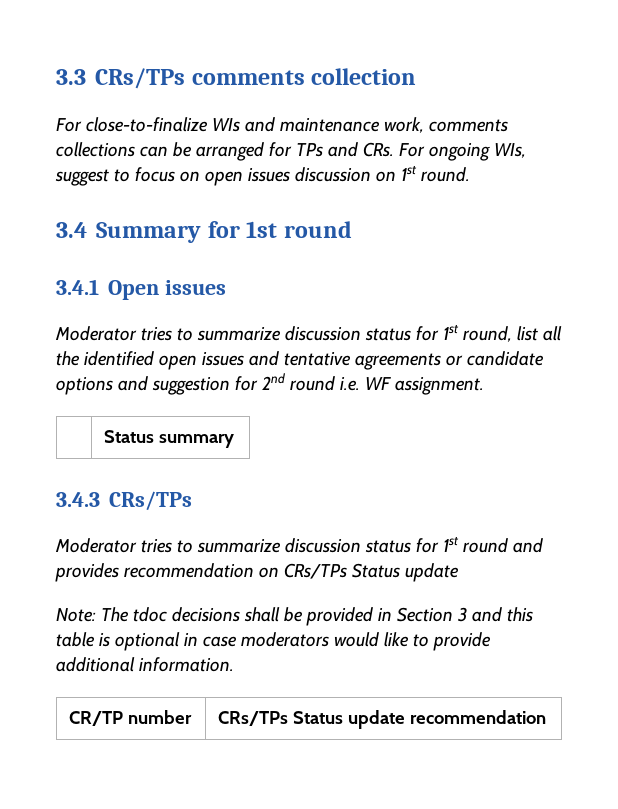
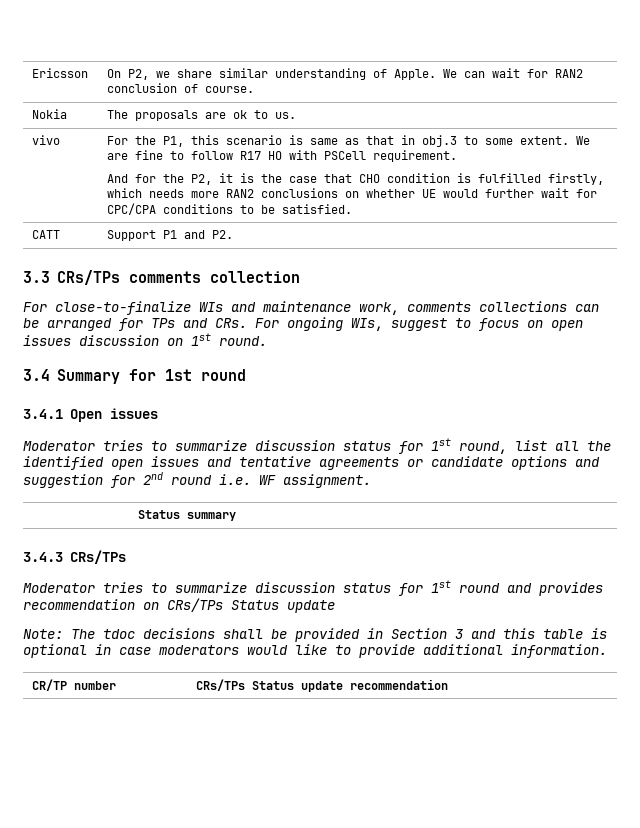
(56, 77) none -> [32,68,89,78] [107,68,584,80] [107,83,255,93] [32,109,68,119] [107,110,297,121] [32,135,61,145] [107,135,591,147] [107,150,458,162] [107,173,605,185] [107,188,598,198] [107,203,353,215] [32,230,61,239] [107,230,234,241] Ericsson | On P2, we share similar understanding of Apple. We can wait for RAN2 conclusion of course. // Nokia | The proposals are ok to us. // vivo | For the P1, this scenario is same as that in obj.3 to some extent. We are fine to follow R17 HO with PSCell requirement. // And for the P2, it is the case that CHO condition is fulfilled firstly, which needs more RAN2 conclusions on whether UE would further wait for CPC/CPA conditions to be satisfied. // CATT | Support P1 and P2. //

